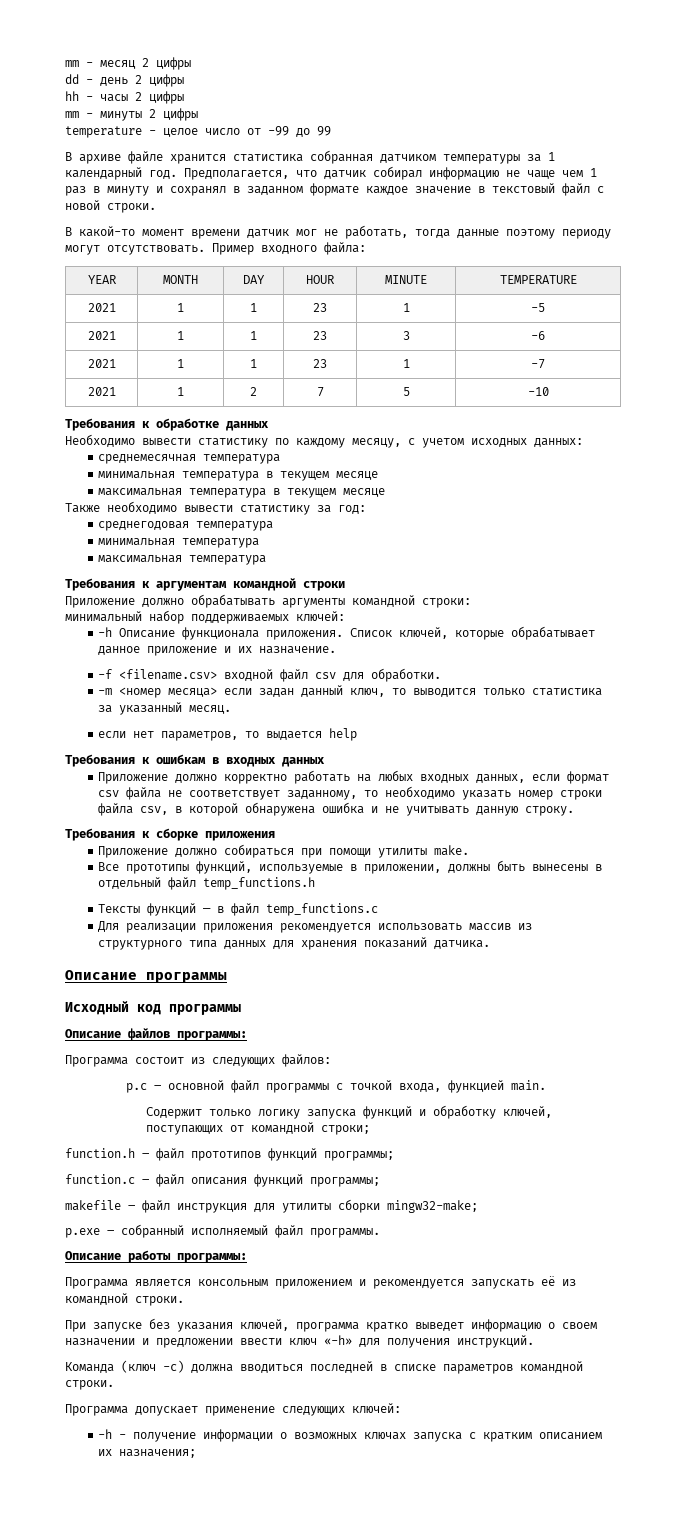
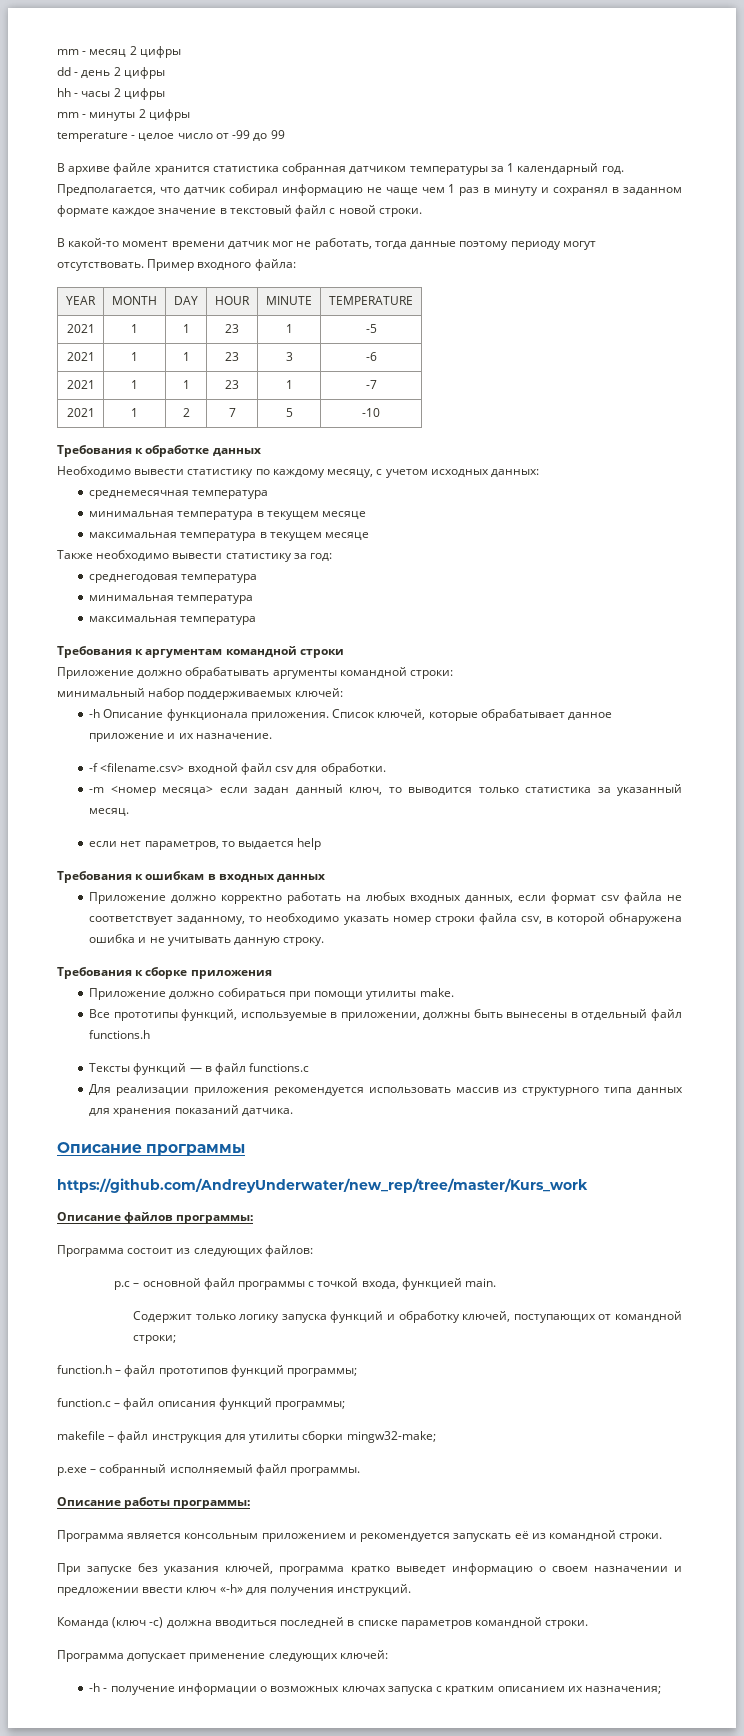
[203,877,316,890] temp_functions.h -> [89,1030,151,1039] functions.h
[266,903,379,916] temp_functions.c -> [249,1063,310,1072] functions.c
[65,1001,241,1015] Исходный код программы -> [57,1178,588,1193] https://github.com/AndreyUnderwater/new_rep/tree/master/Kurs_work

